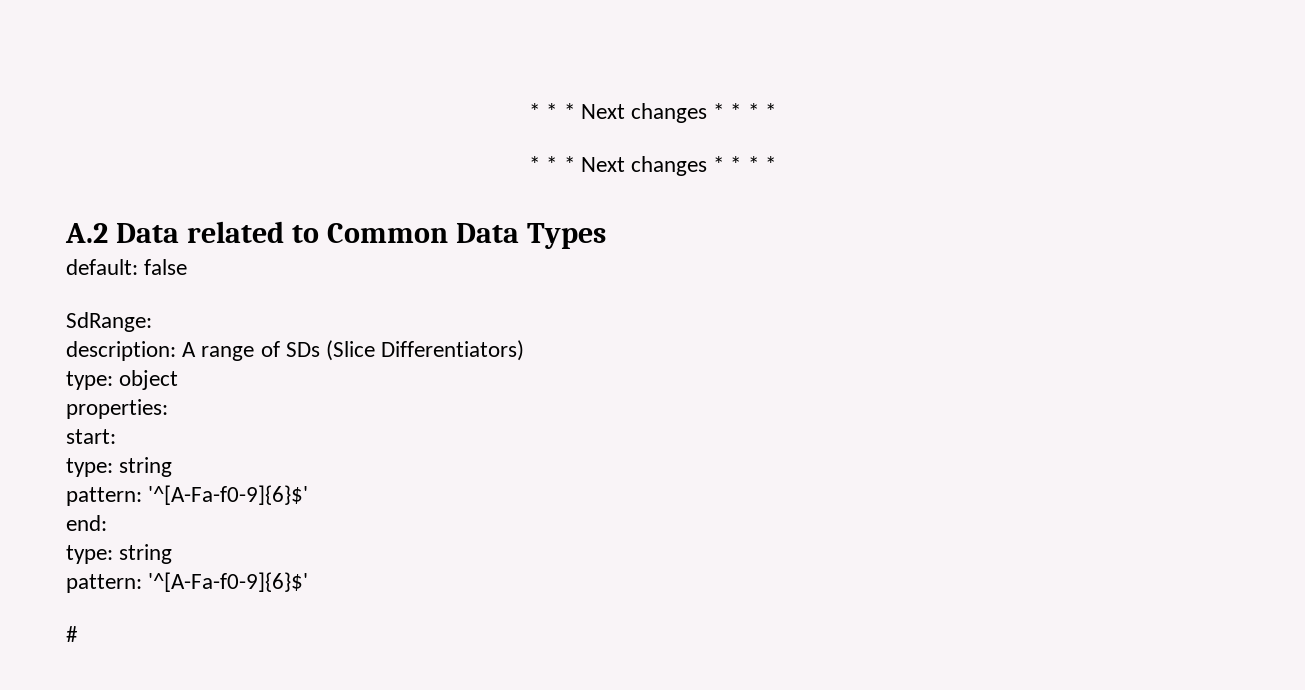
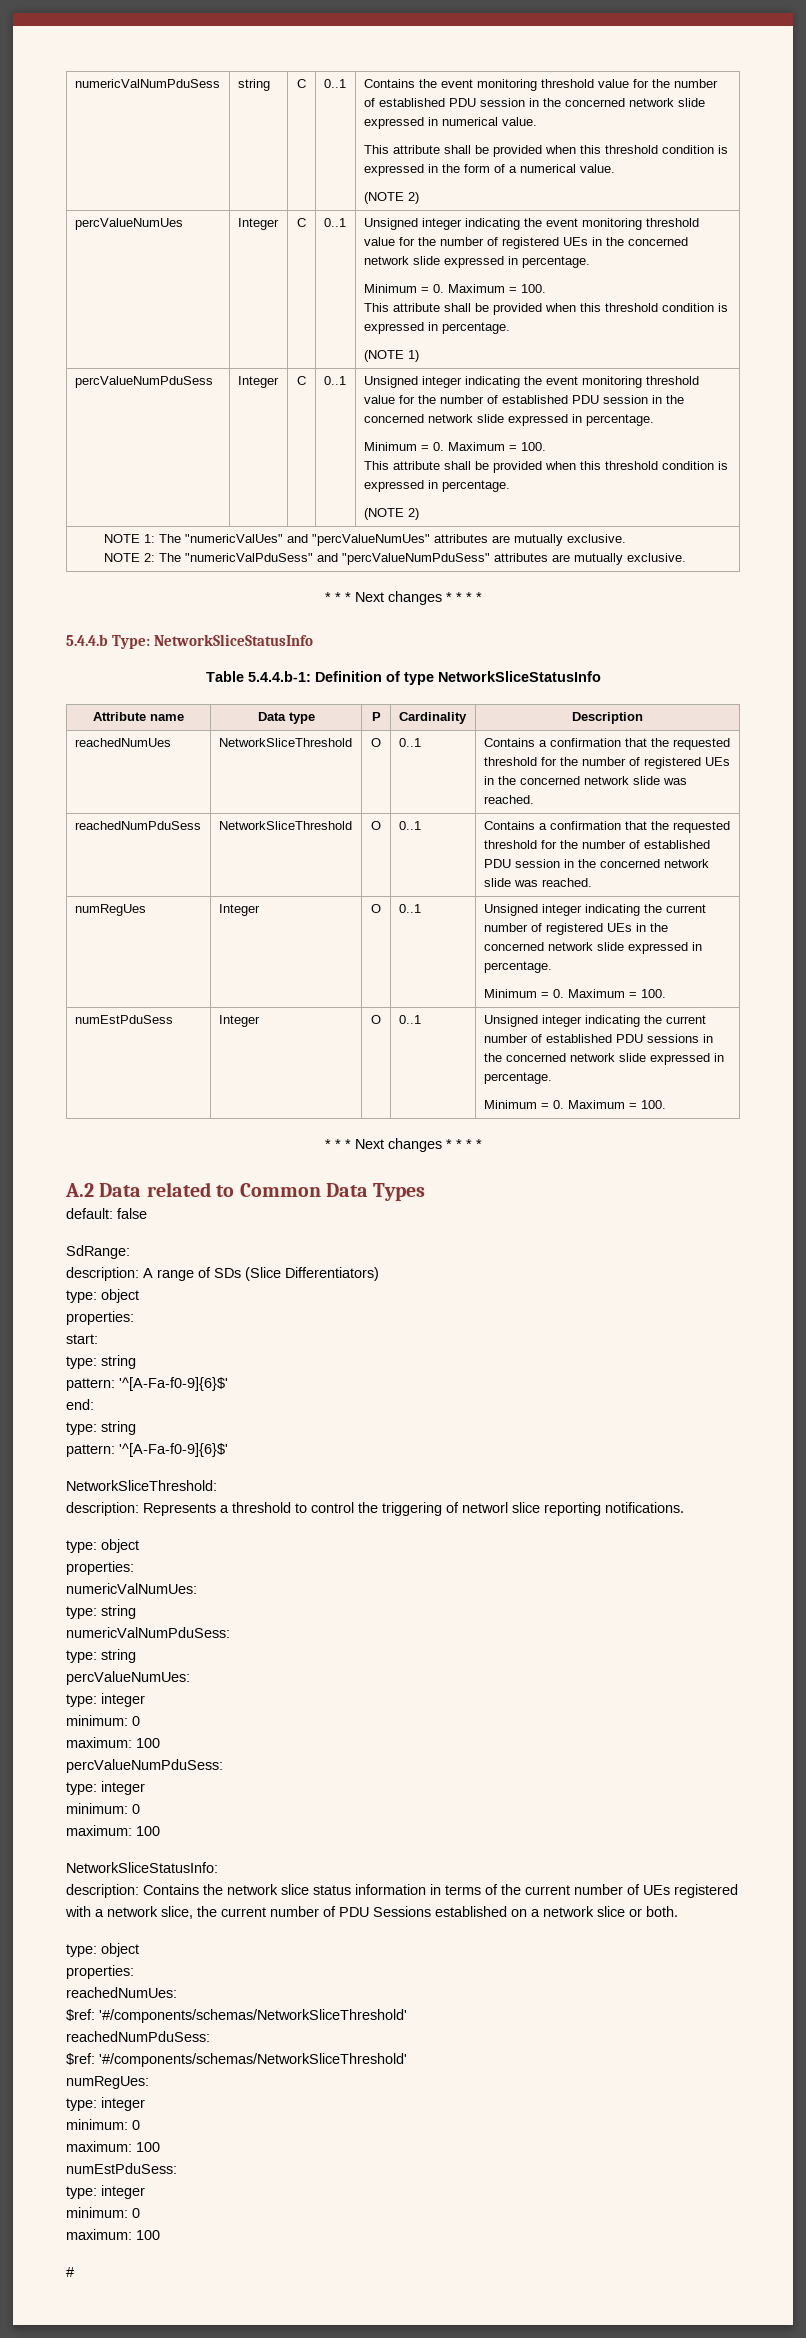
[529,103,776,123] * * * Next changes * * * * -> [74,79,220,88] [237,79,270,91] [297,79,306,88] [323,79,346,88] [363,79,718,91] [363,98,705,107] [363,117,537,129] [363,145,728,157] [363,164,615,176] [363,192,419,204] [74,218,183,230] [237,218,279,230] [297,218,306,227] [323,218,346,227] [363,218,699,230] [363,237,688,249] [363,256,590,268] [363,284,546,293] [363,303,728,315] [363,322,510,334] [363,350,419,362] [74,376,213,388] [237,376,279,388] [297,376,306,385] [323,376,346,385] [363,376,699,388] [363,395,684,404] [363,414,654,426] [363,442,546,451] [363,461,728,473] [363,480,510,492] [363,508,419,520] [103,534,626,546] [103,553,686,565] [324,591,482,605] [66,634,313,649] [205,671,601,685] [93,712,184,721] [257,712,315,724] [371,712,381,721] [398,712,467,724] [572,712,643,724] [74,738,171,747] [218,738,352,747] [371,738,381,747] [398,738,421,747] [483,738,730,750] [483,757,730,769] [483,776,687,785] [483,795,534,804] [74,821,201,830] [218,821,352,830] [371,821,381,830] [398,821,421,830] [483,821,730,833] [483,840,710,849] [483,859,709,868] [483,878,592,887] [74,904,146,916] [218,904,260,916] [371,904,381,913] [398,904,421,913] [483,904,706,916] [483,923,668,935] [483,942,702,954] [483,961,552,973] [483,989,666,998] [74,1015,173,1024] [218,1015,260,1027] [371,1015,381,1024] [398,1015,421,1024] [483,1015,706,1027] [483,1034,713,1043] [483,1053,724,1065] [483,1072,552,1084] [483,1100,666,1109] numericValNumPduSess | string | C | 0..1 | Contains the event monitoring threshold value for the number of established PDU session in the concerned network slide expressed in numerical value. // This attribute shall be provided when this threshold condition is expressed in the form of a numerical value. // (NOTE 2) // percValueNumUes | Integer | C | 0..1 | Unsigned integer indicating the event monitoring threshold value for the number of registered UEs in the concerned network slide expressed in percentage. // Minimum = 0. Maximum = 100. // This attribute shall be provided when this threshold condition is expressed in percentage. // (NOTE 1) // percValueNumPduSess | Integer | C | 0..1 | Unsigned integer indicating the event monitoring threshold value for the number of established PDU session in the concerned network slide expressed in percentage. // Minimum = 0. Maximum = 100. // This attribute shall be provided when this threshold condition is expressed in percentage. // (NOTE 2) // NOTE 1: The "numericValUes" and "percValueNumUes" attributes are mutually exclusive. // NOTE 2: The "numericValPduSess" and "percValueNumPduSess" attributes are mutually exclusive. // * * * Next changes * * * * // 5.4.4.b Type: NetworkSliceStatusInfo // Table 5.4.4.b-1: Definition of type NetworkSliceStatusInfo // Attribute name | Data type | P | Cardinality | Description // reachedNumUes | NetworkSliceThreshold | O | 0..1 | Contains a confirmation that the requested threshold for the number of registered UEs in the concerned network slide was reached. // reachedNumPduSess | NetworkSliceThreshold | O | 0..1 | Contains a confirmation that the requested threshold for the number of established PDU session in the concerned network slide was reached. // numRegUes | Integer | O | 0..1 | Unsigned integer indicating the current number of registered UEs in the concerned network slide expressed in percentage. // Minimum = 0. Maximum = 100. // numEstPduSess | Integer | O | 0..1 | Unsigned integer indicating the current number of established PDU sessions in the concerned network slide expressed in percentage. // Minimum = 0. Maximum = 100.
(309, 582) none -> [66,1480,217,1491] [66,1502,684,1516] [66,1539,139,1553] [66,1561,134,1575] [66,1583,197,1594] [66,1605,136,1619] [66,1627,230,1638] [66,1649,136,1663] [66,1671,190,1685] [66,1693,145,1707] [66,1715,140,1726] [66,1737,160,1748] [66,1759,223,1773] [66,1781,145,1795] [66,1803,140,1814] [66,1825,160,1836] [66,1862,218,1873] [66,1884,738,1898] [65,1906,678,1919] [66,1943,139,1957] [66,1965,134,1979] [66,1987,177,1998] [66,2009,407,2023] [66,2031,210,2042] [66,2053,407,2067] [66,2076,149,2089] [66,2097,145,2111] [66,2119,140,2130] [66,2141,160,2152] [66,2163,177,2174] [66,2185,145,2199] [66,2207,140,2218] [66,2229,160,2240] // NetworkSliceThreshold: // description: Represents a threshold to control the triggering of networl slice reporting notifications. // type: object // properties: // numericValNumUes: // type: string // numericValNumPduSess: // type: string // percValueNumUes: // type: integer // minimum: 0 // maximum: 100 // percValueNumPduSess: // type: integer // minimum: 0 // maximum: 100 // NetworkSliceStatusInfo: // description: Contains the network slice status information in terms of the current number of UEs registered with a network slice, the current number of PDU Sessions established on a network slice or both. // type: object // properties: // reachedNumUes: // $ref: '#/components/schemas/NetworkSliceThreshold' // reachedNumPduSess: // $ref: '#/components/schemas/NetworkSliceThreshold' // numRegUes: // type: integer // minimum: 0 // maximum: 100 // numEstPduSess: // type: integer // minimum: 0 // maximum: 100

